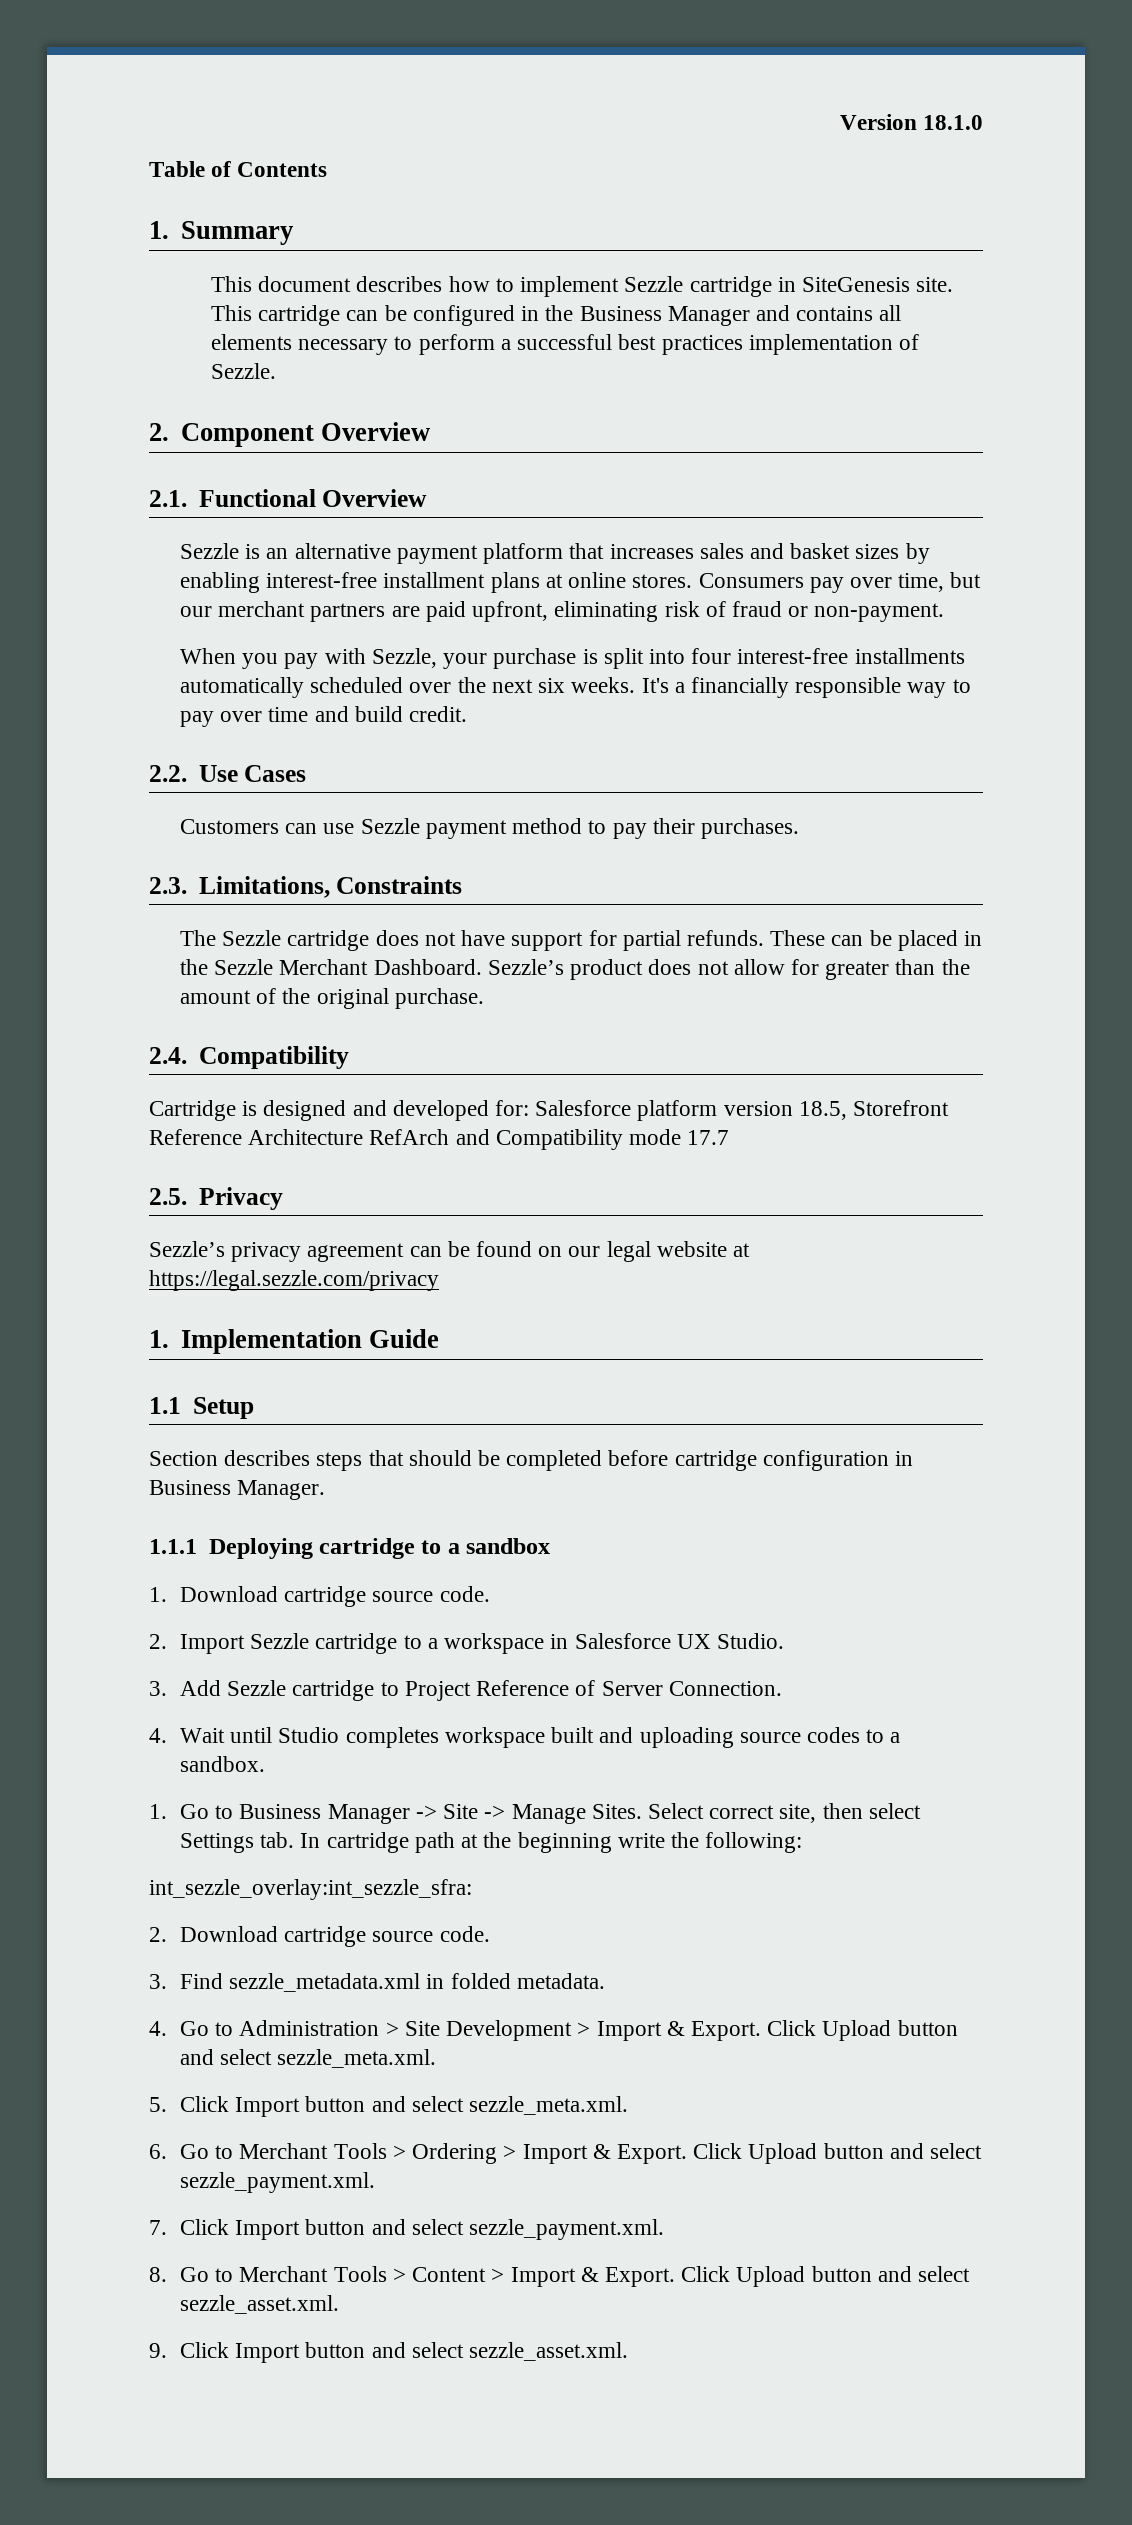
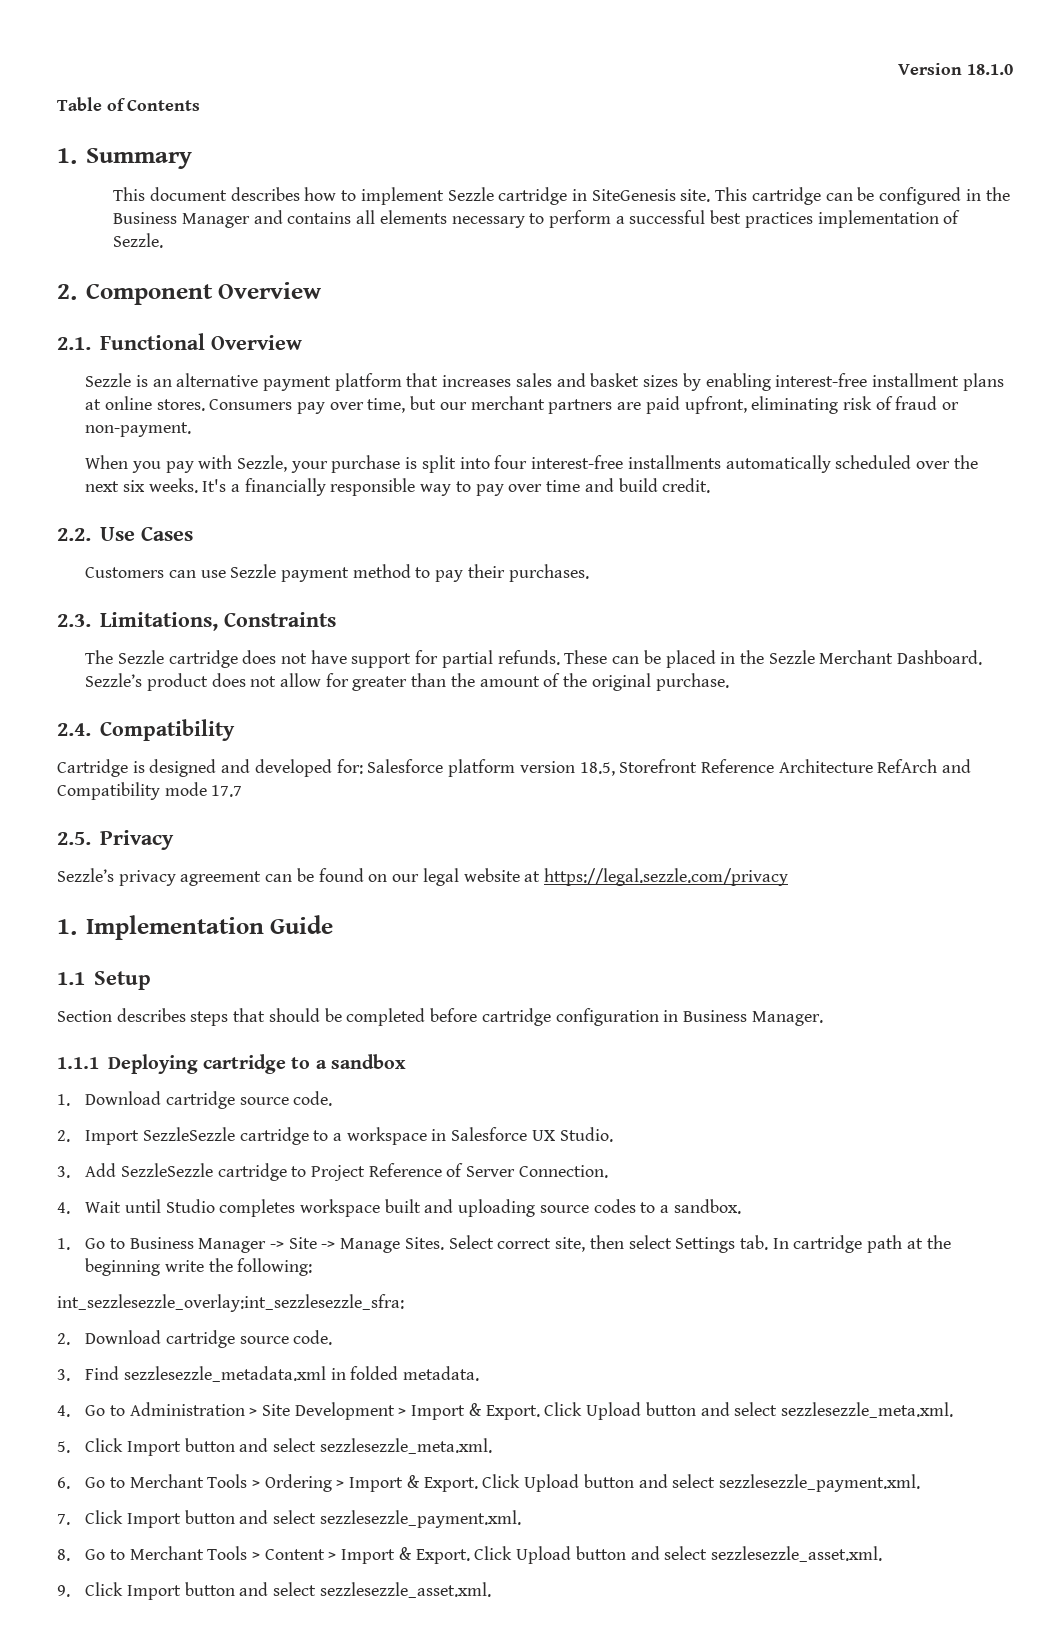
[250,1633,310,1649] Sezzle -> [142,1127,235,1141] SezzleSezzle
[227,1680,287,1696] Sezzle -> [120,1163,213,1177] SezzleSezzle
[149,1879,472,1900] int_sezzle_overlay:int_sezzle_sfra: -> [57,1294,404,1312] int_sezzlesezzle_overlay:int_sezzlesezzle_sfra:
[229,1973,421,1992] sezzle_metadata.xml -> [123,1366,326,1382] sezzlesezzle_metadata.xml
[277,2049,437,2068] sezzle_meta.xml. -> [780,1402,953,1418] sezzlesezzle_meta.xml.
[469,2096,629,2115] sezzle_meta.xml. -> [319,1438,492,1454] sezzlesezzle_meta.xml.
[180,2172,376,2193] sezzle_payment.xml. -> [718,1474,920,1492] sezzlesezzle_payment.xml.
[469,2219,665,2240] sezzle_payment.xml. -> [319,1510,521,1528] sezzlesezzle_payment.xml.
[180,2295,340,2314] sezzle_asset.xml. -> [710,1546,882,1562] sezzlesezzle_asset.xml.
[469,2342,629,2361] sezzle_asset.xml. -> [319,1582,491,1598] sezzlesezzle_asset.xml.

